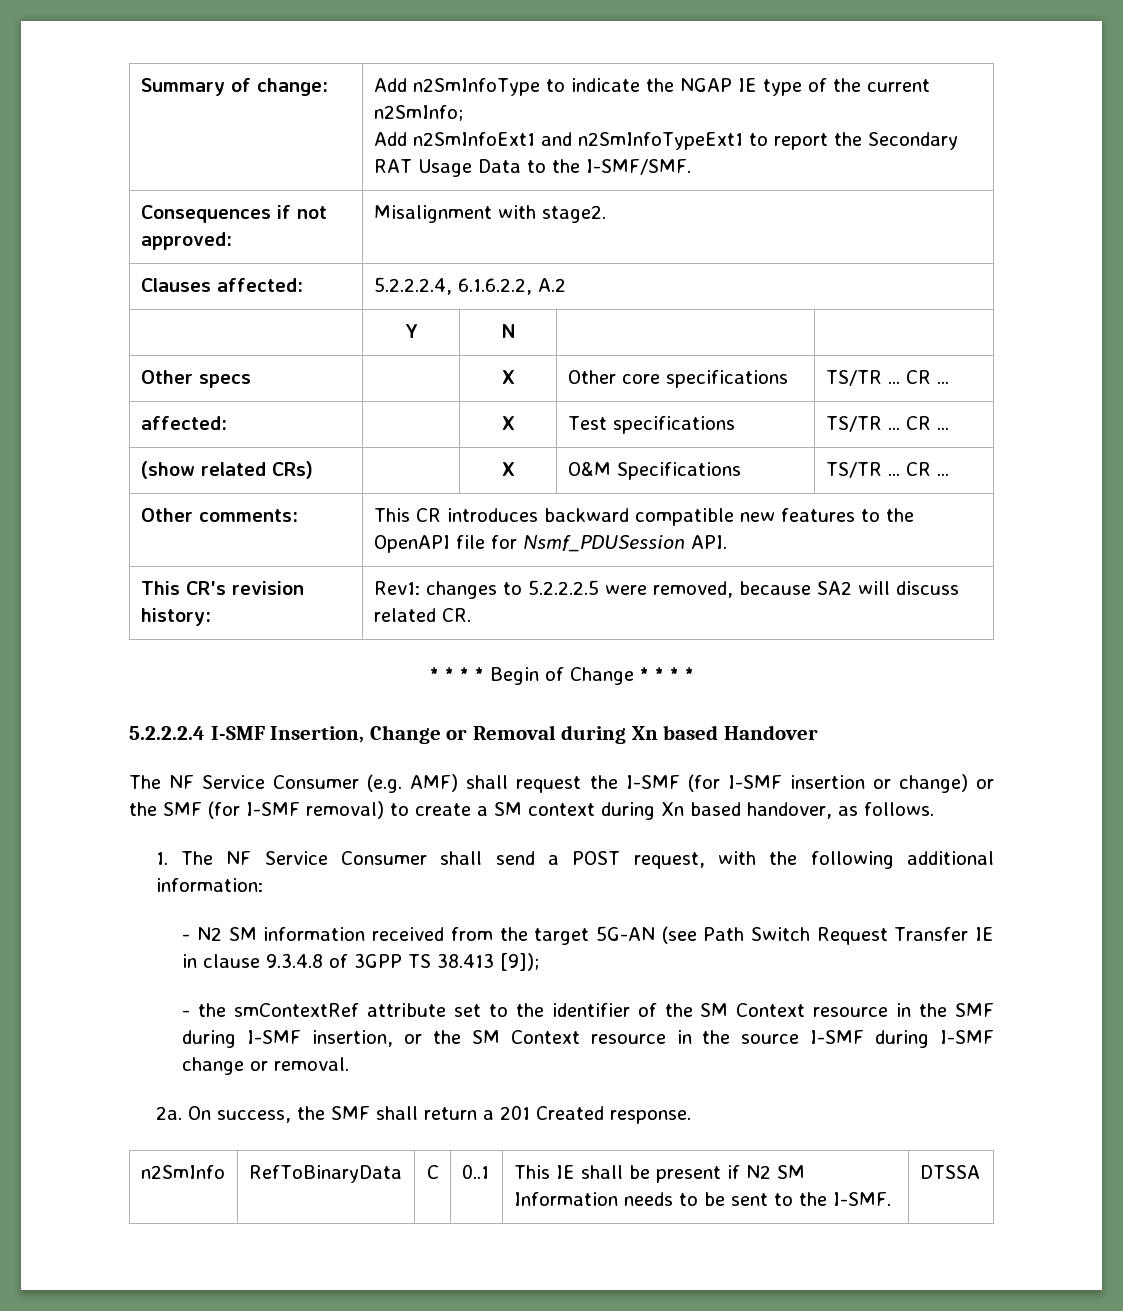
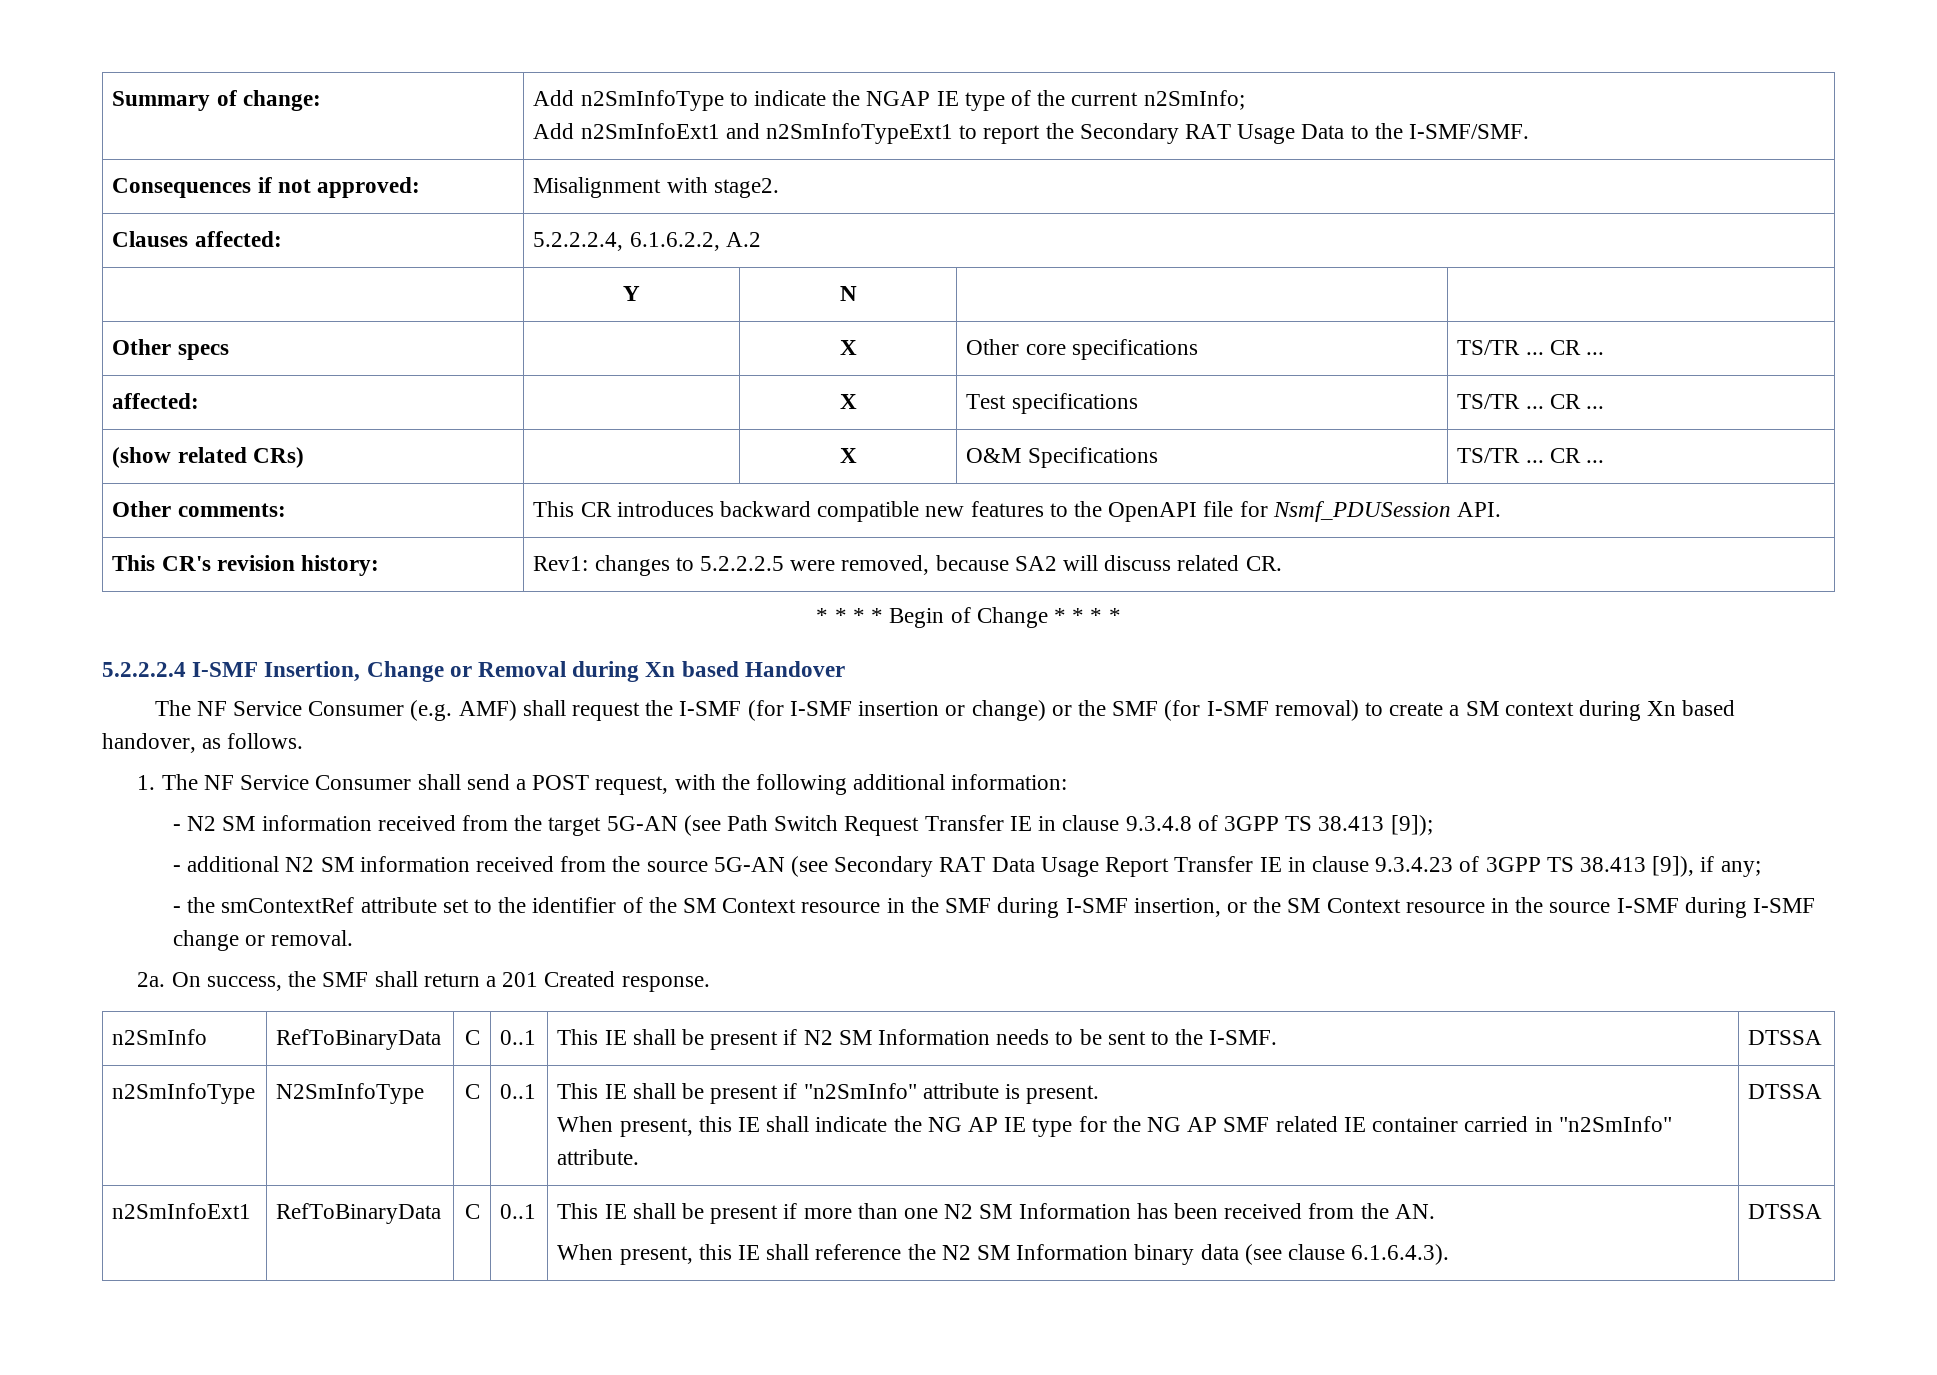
(540, 962) none -> [172,856,1761,877] // - additional N2 SM information received from the source 5G-AN (see Secondary RAT Data Usage Report Transfer IE in clause 9.3.4.23 of 3GPP TS 38.413 [9]), if any;
(980, 1172) none -> [112,1083,256,1104] [276,1083,425,1104] [464,1084,480,1099] [500,1084,537,1099] [557,1083,1100,1104] [557,1116,1672,1137] [557,1149,640,1165] [1748,1084,1823,1099] [112,1203,252,1219] [276,1203,442,1224] [464,1204,480,1219] [500,1204,537,1219] [557,1203,1435,1224] [557,1244,1450,1265] [1748,1204,1823,1219] // n2SmInfoType | N2SmInfoType | C | 0..1 | This IE shall be present if "n2SmInfo" attribute is present. // When present, this IE shall indicate the NG AP IE type for the NG AP SMF related IE container carried in "n2SmInfo" attribute. | DTSSA // n2SmInfoExt1 | RefToBinaryData | C | 0..1 | This IE shall be present if more than one N2 SM Information has been received from the AN. // When present, this IE shall reference the N2 SM Information binary data (see clause 6.1.6.4.3). | DTSSA

